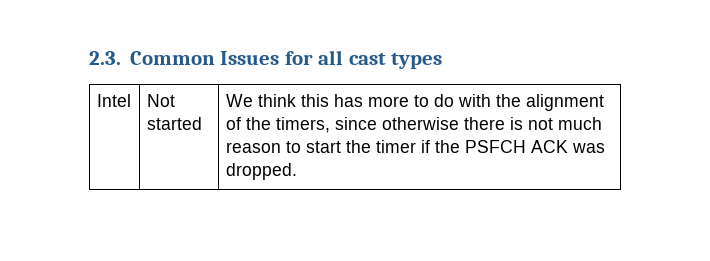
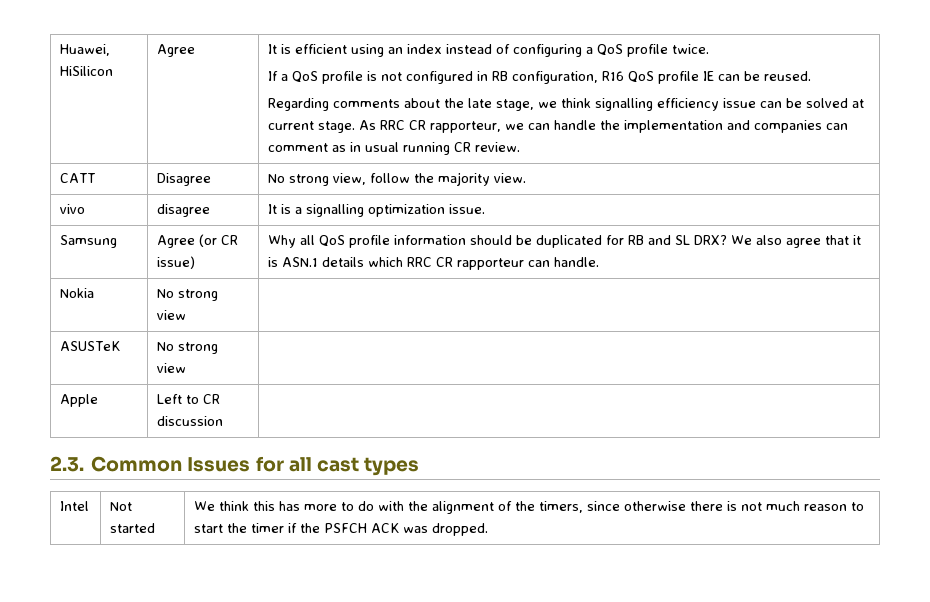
(89, 58) none -> [60,44,111,56] [60,66,114,76] [157,44,196,57] [268,44,710,57] [268,71,812,84] [268,98,865,111] [268,120,849,133] [268,142,521,155] [60,173,96,183] [157,173,212,186] [268,172,527,186] [60,204,86,214] [157,204,211,217] [268,204,486,217] [60,235,118,248] [157,234,239,248] [157,256,196,269] [268,235,862,248] [268,257,600,270] [60,288,95,298] [157,289,219,301] [157,310,187,320] [60,341,121,351] [157,342,219,354] [157,363,187,373] [60,394,99,407] [157,394,221,404] [157,416,224,426] Huawei, HiSilicon | Agree | It is efficient using an index instead of configuring a QoS profile twice. // If a QoS profile is not configured in RB configuration, R16 QoS profile IE can be reused. // Regarding comments about the late stage, we think signalling efficiency issue can be solved at current stage. As RRC CR rapporteur, we can handle the implementation and companies can comment as in usual running CR review. // CATT | Disagree | No strong view, follow the majority view. // vivo | disagree | It is a signalling optimization issue. // Samsung | Agree (or CR issue) | Why all QoS profile information should be duplicated for RB and SL DRX? We also agree that it is ASN.1 details which RRC CR rapporteur can handle. // Nokia | No strong view | // ASUSTeK | No strong view | // Apple | Left to CR discussion | //

